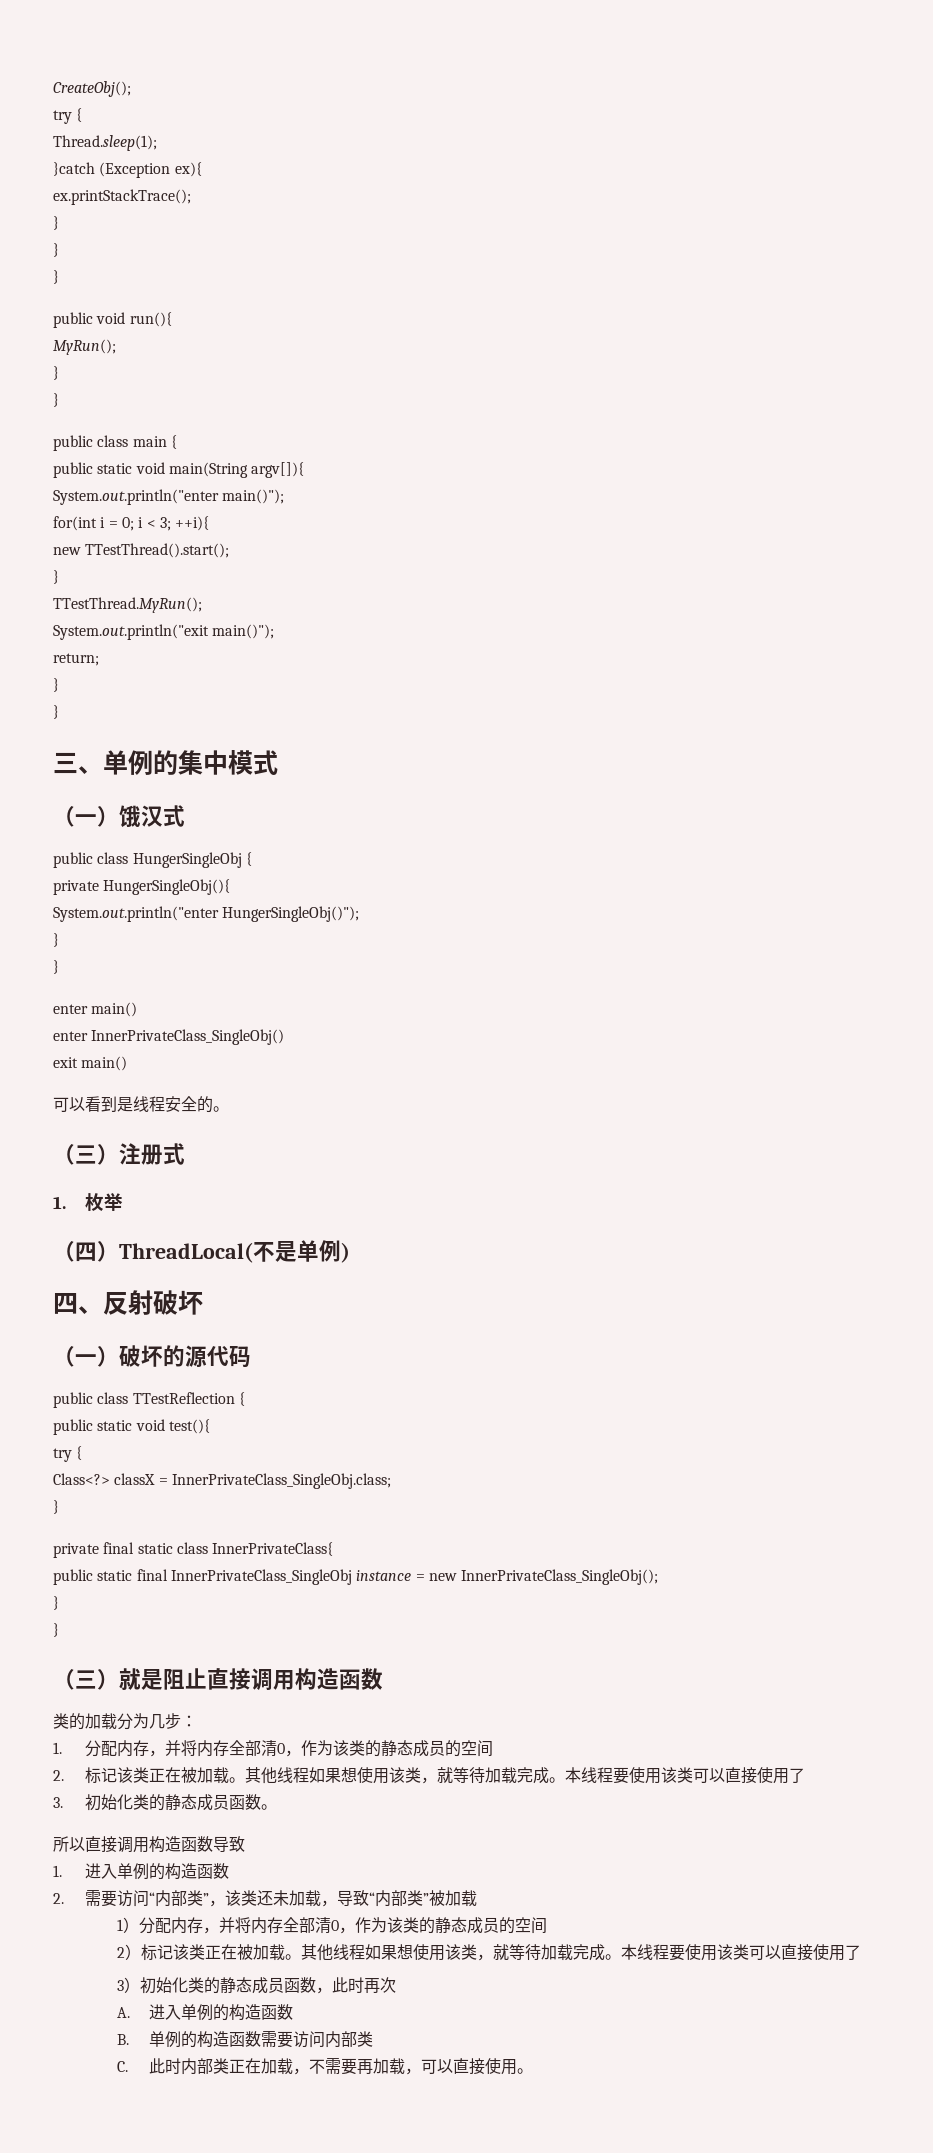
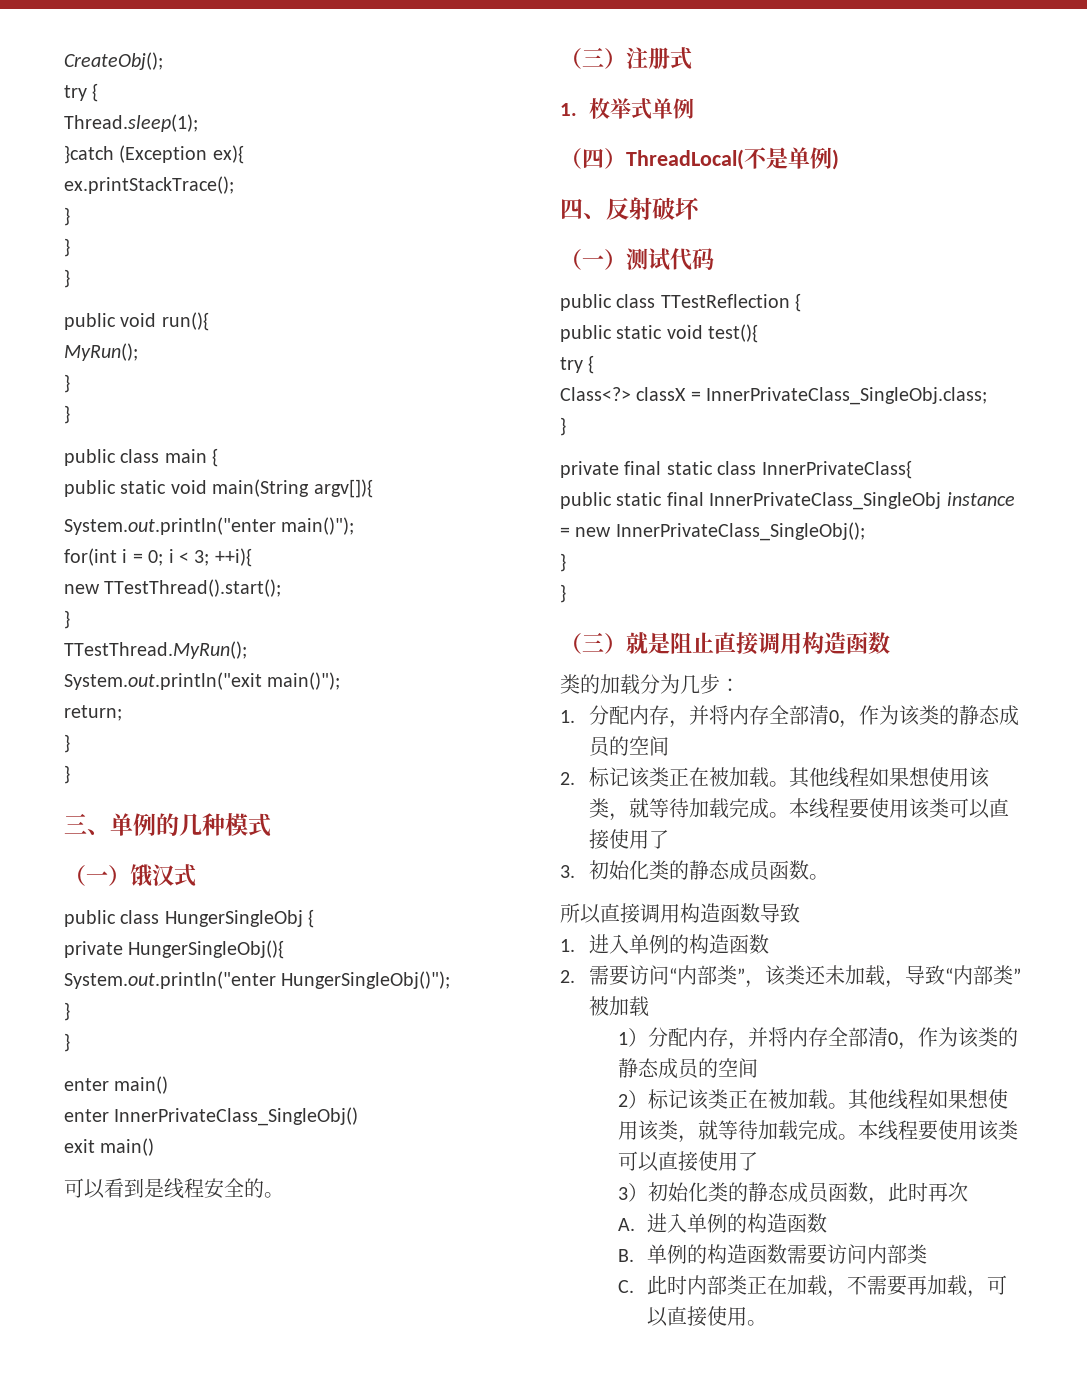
[178,750,228,775] 集中 -> [179,813,225,836] 几种
(123, 1202) none -> [631,98,695,120] 式单例
[119,1345,207,1368] 破坏的源 -> [626,248,670,271] 测试

